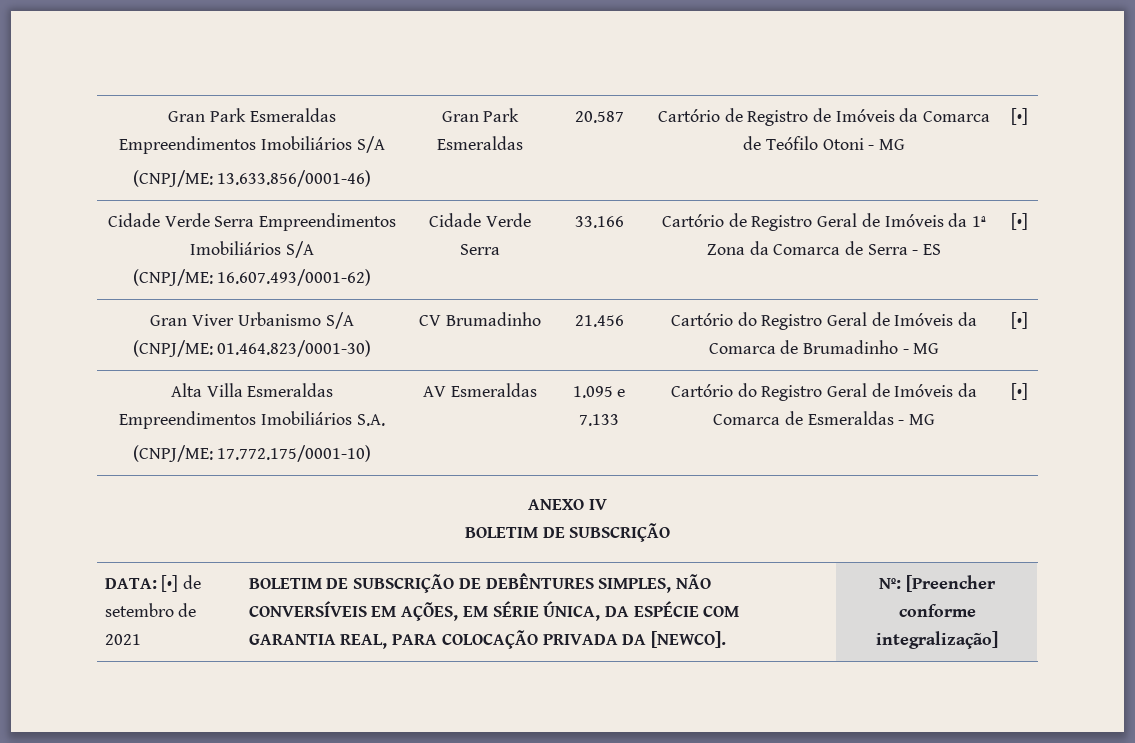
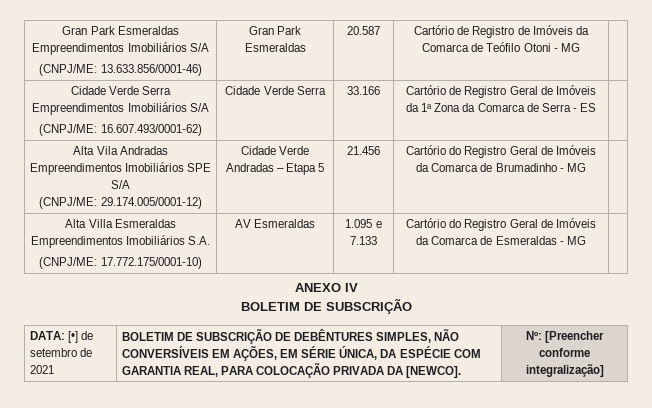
[1010,108,1028,125] [•] -> (580, 47) none
[1010,213,1028,230] [150,312,354,329] [132,340,372,357] [419,312,541,326] [•] // Gran Viver Urbanismo S/A // (CNPJ/ME: 01.464.823/0001-30) | CV Brumadinho -> [73,146,168,155] [29,162,212,175] [111,180,130,189] [39,197,202,209] [240,146,310,155] [225,163,325,175] // Alta Vila Andradas Empreendimentos Imobiliários SPE S/A // (CNPJ/ME: 29.174.005/0001-12) | Cidade Verde Andradas – Etapa 5
[1010,312,1028,329] [•] -> (586, 167) none
[1010,383,1028,400] [•] -> (586, 240) none

